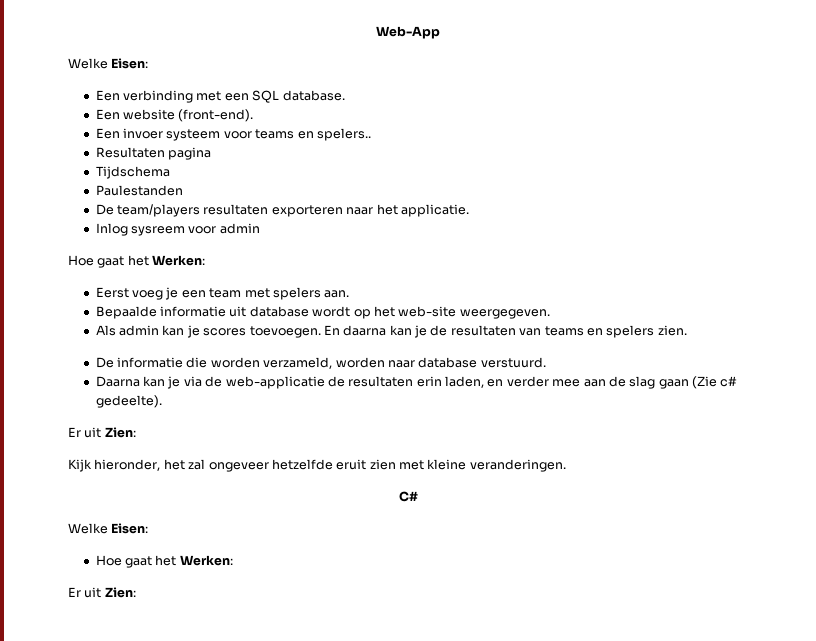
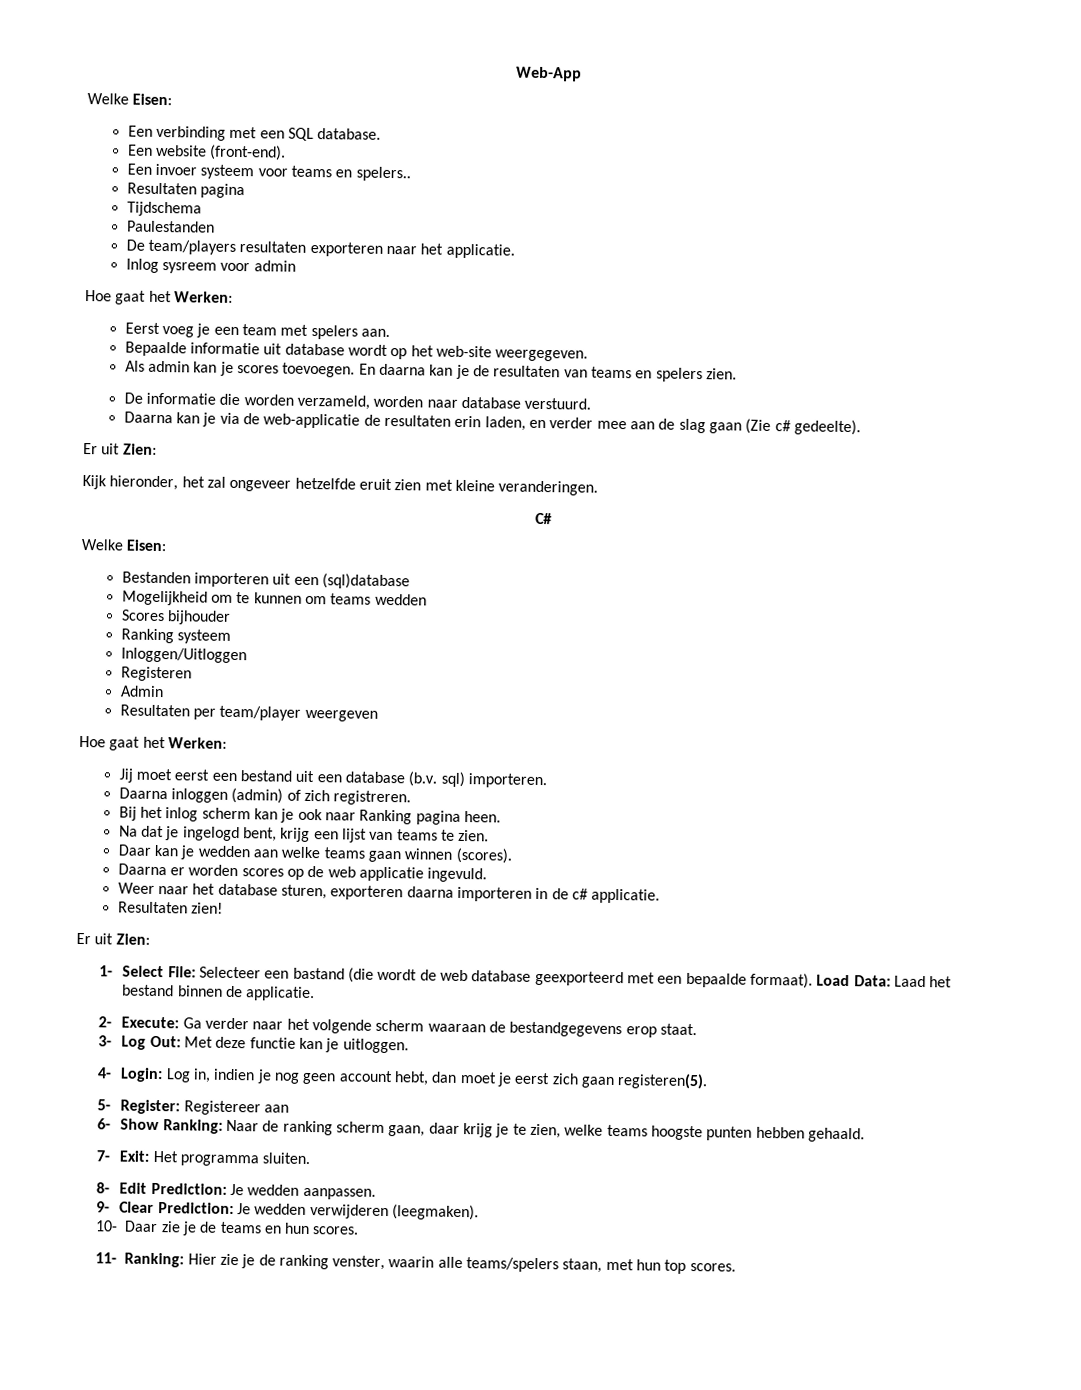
[95,555,233,568] [68,587,136,598] Hoe gaat het Werken: // Er uit Zien: -> [121,571,411,590] [121,590,427,606] [120,609,232,625] [120,628,232,644] [120,647,247,664] [120,666,192,682] [119,685,164,698] [119,704,378,722] [79,735,227,751] [118,768,548,789] [118,787,412,806] [118,806,502,825] [118,825,490,843] [117,844,512,864] [117,863,488,883] [117,882,661,904] [117,901,224,914] [76,932,150,945] [99,965,953,989] [122,984,316,1002] [98,1016,697,1038] [98,1035,409,1054] [97,1067,709,1090] [97,1099,290,1116] [97,1118,865,1143] [96,1150,311,1167] [96,1182,376,1200] [96,1201,480,1221] [95,1220,360,1236] [95,1252,736,1274] Bestanden importeren uit een (sql)database // Mogelijkheid om te kunnen om teams wedden // Scores bijhouder // Ranking systeem // Inloggen/Uitloggen // Registeren // Admin // Resultaten per team/player weergeven // Hoe gaat het Werken: // Jij moet eerst een bestand uit een database (b.v. sql) importeren. // Daarna inloggen (admin) of zich registreren. // Bij het inlog scherm kan je ook naar Ranking pagina heen. // Na dat je ingelogd bent, krijg een lijst van teams te zien. // Daar kan je wedden aan welke teams gaan winnen (scores). // Daarna er worden scores op de web applicatie ingevuld. // Weer naar het database sturen, exporteren daarna importeren in de c# applicatie. // Resultaten zien! // Er uit Zien: // 1- Select File: Selecteer een bastand (die wordt de web database geexporteerd met een bepaalde formaat). Load Data: Laad het bestand binnen de applicatie. // 2- Execute: Ga verder naar het volgende scherm waaraan de bestandgegevens erop staat. // 3- Log Out: Met deze functie kan je uitloggen. // 4- Login: Log in, indien je nog geen account hebt, dan moet je eerst zich gaan registeren(5). // 5- Register: Registereer aan // 6- Show Ranking: Naar de ranking scherm gaan, daar krijg je te zien, welke teams hoogste punten hebben gehaald. // 7- Exit: Het programma sluiten. // 8- Edit Prediction: Je wedden aanpassen. // 9- Clear Prediction: Je wedden verwijderen (leegmaken). // 10- Daar zie je de teams en hun scores. // 11- Ranking: Hier zie je de ranking venster, waarin alle teams/spelers staan, met hun top scores.

